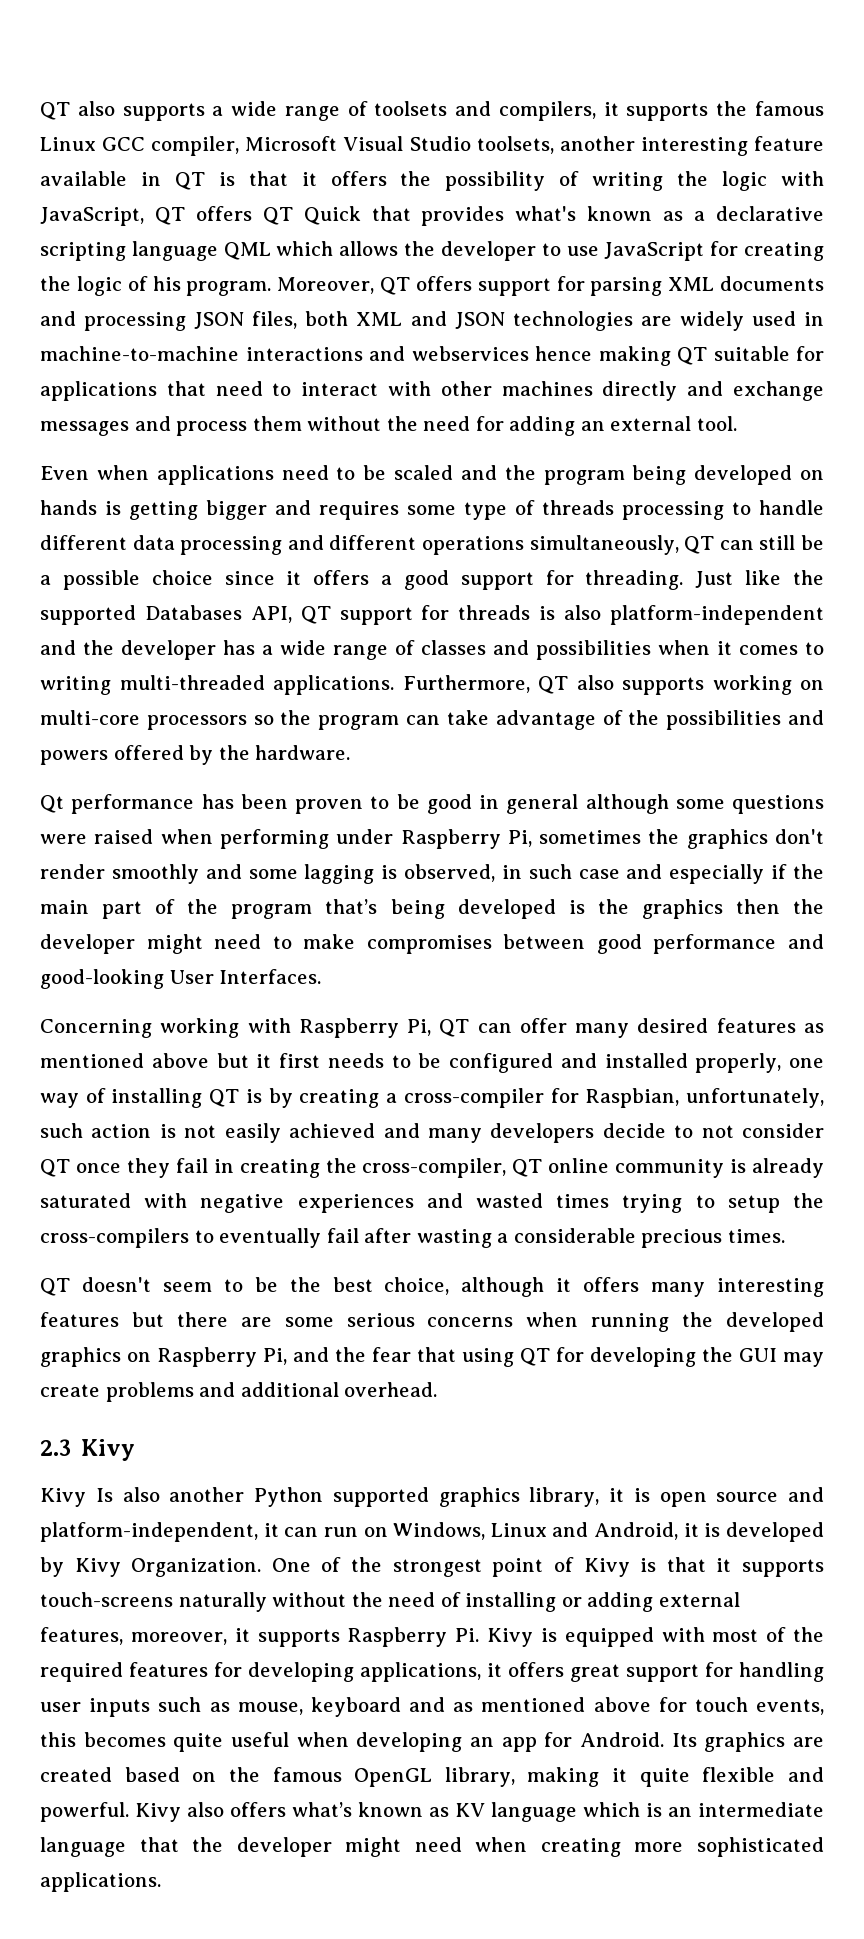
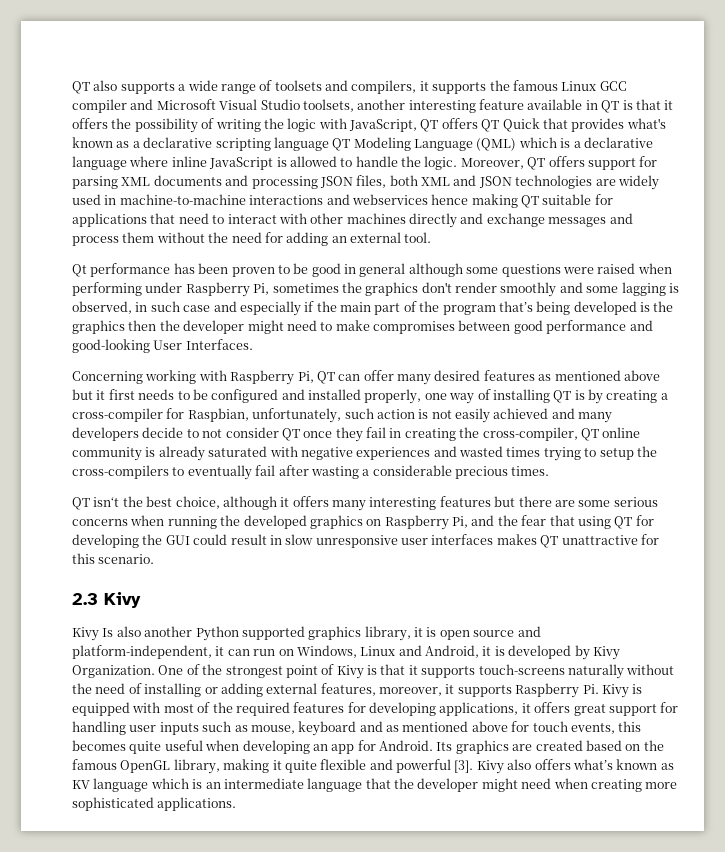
[151,136,240,156] compiler, -> [72,99,154,113] compiler and
[223,241,825,261] [40,276,272,296] QML which allows the developer to use JavaScript for creating the logic of his program. -> [332,137,653,151] [72,156,458,170] QT Modeling Language (QML) which is a declarative language where inline JavaScript is allowed to handle the logic.
[40,465,824,485] [40,500,824,520] [40,535,825,555] [40,570,824,590] [40,605,825,625] [40,640,824,660] [40,675,824,695] [40,710,825,730] [40,745,351,765] // Even when applications need to be scaled and the program being developed on hands is getting bigger and requires some type of threads processing to handle different data processing and different operations simultaneously, QT can still be a possible choice since it offers a good support for threading. Just like the supported Databases API, QT support for threads is also platform-independent and the developer has a wide range of classes and possibilities when it comes to writing multi-threaded applications. Furthermore, QT also supports working on multi-core processors so the program can take advantage of the possibilities and powers offered by the hardware. -> (432, 237) none
[81,1277,278,1292] doesn't seem to be -> [93,497,120,507] isn‘t
[783,1352,824,1367] [40,1382,438,1402] may create problems and additional overhead. -> [193,534,659,548] [72,553,155,564] could result in slow unresponsive user interfaces makes QT unattractive for this scenario.
[40,1802,129,1822] powerful. -> [396,759,474,773] powerful [3].

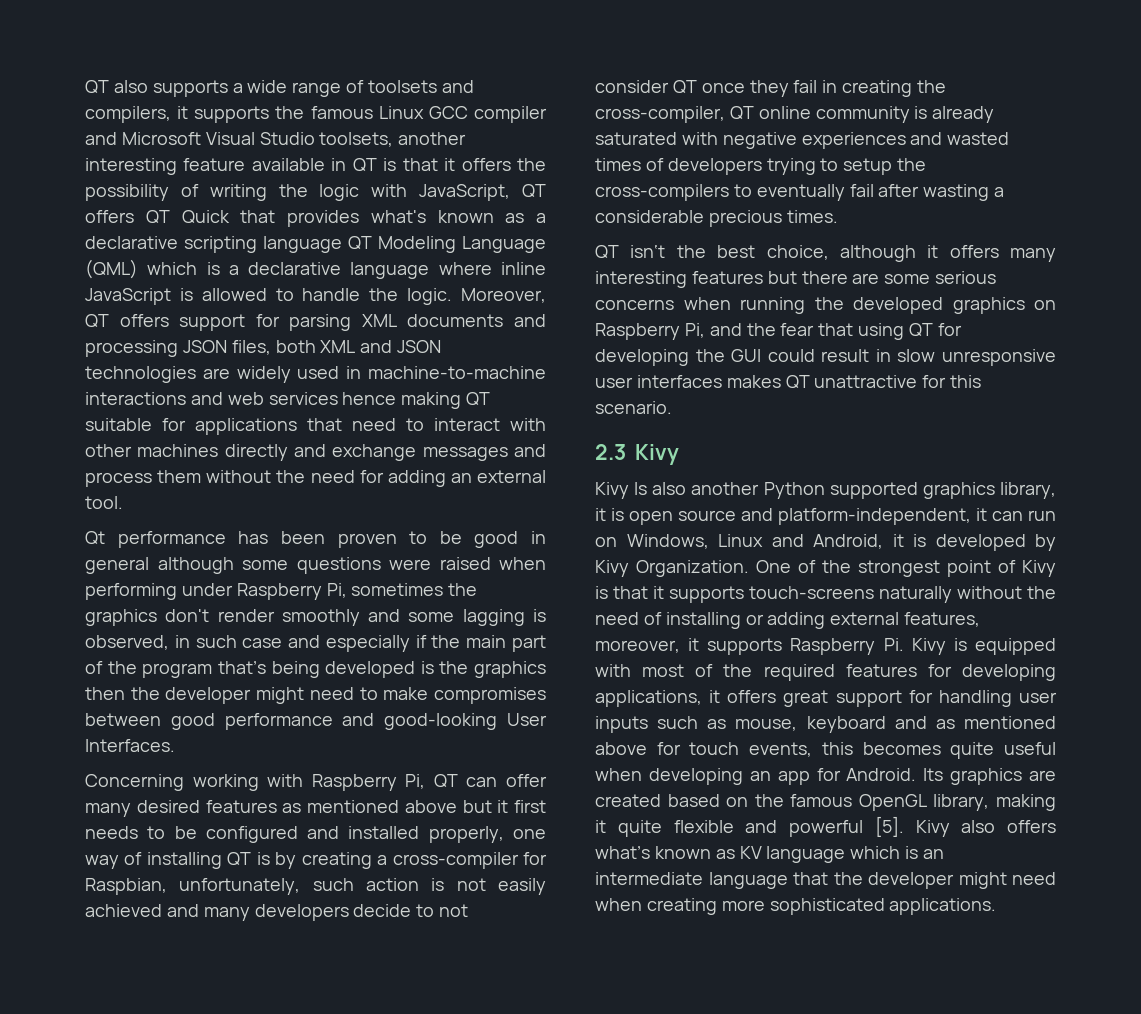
[351,194,428,205] webservices -> [227,392,338,405] web services
(541, 452) none -> [645,158,762,175] of developers
[454,760,474,773] [3]. -> [874,816,904,837] [5].

